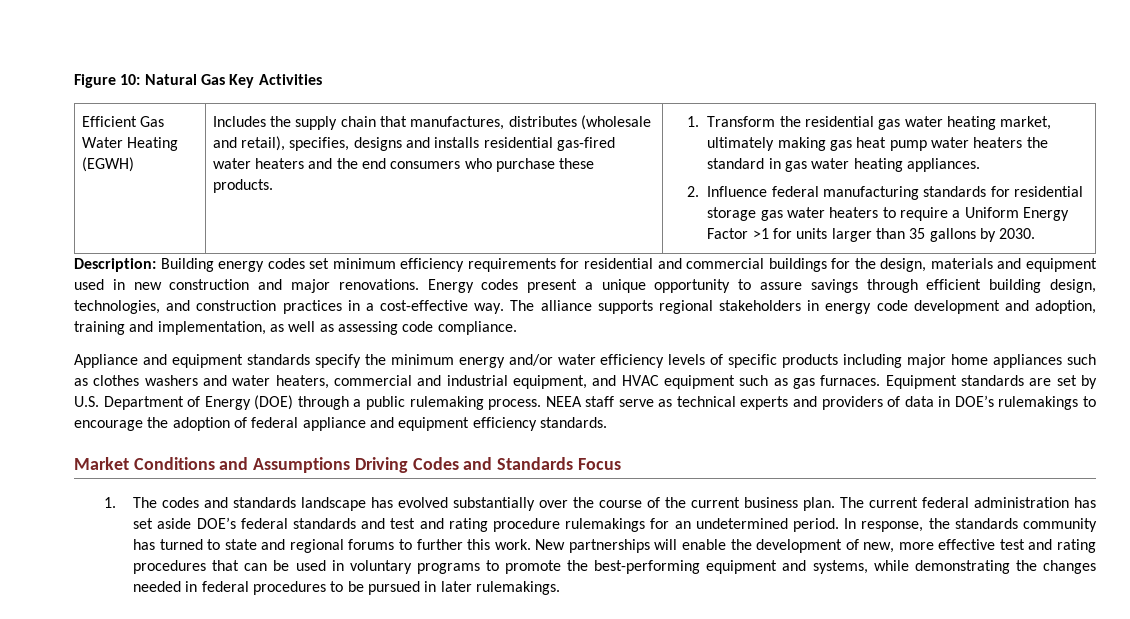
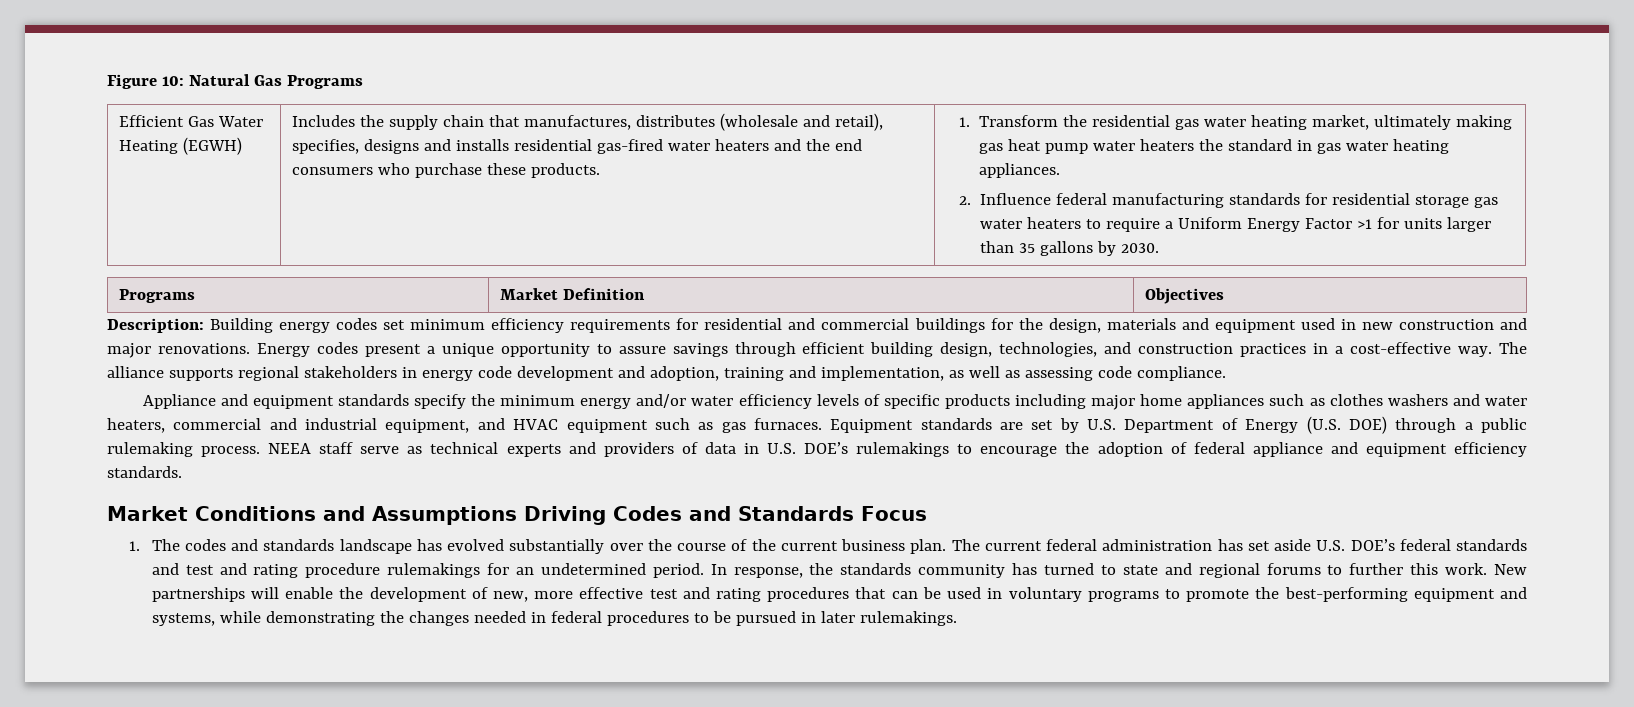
[229,74,322,88] Key Activities -> [286,75,363,89] Programs
(1036, 233) none -> [118,289,195,303] [499,288,645,300] [1144,288,1224,304] // Programs | Market Definition | Objectives
[254,395,294,410] (DOE) -> [1306,416,1387,434] (U.S. DOE)
(951, 401) none -> [767,443,797,454] U.S.
(192, 523) none -> [1316,540,1346,551] U.S.

